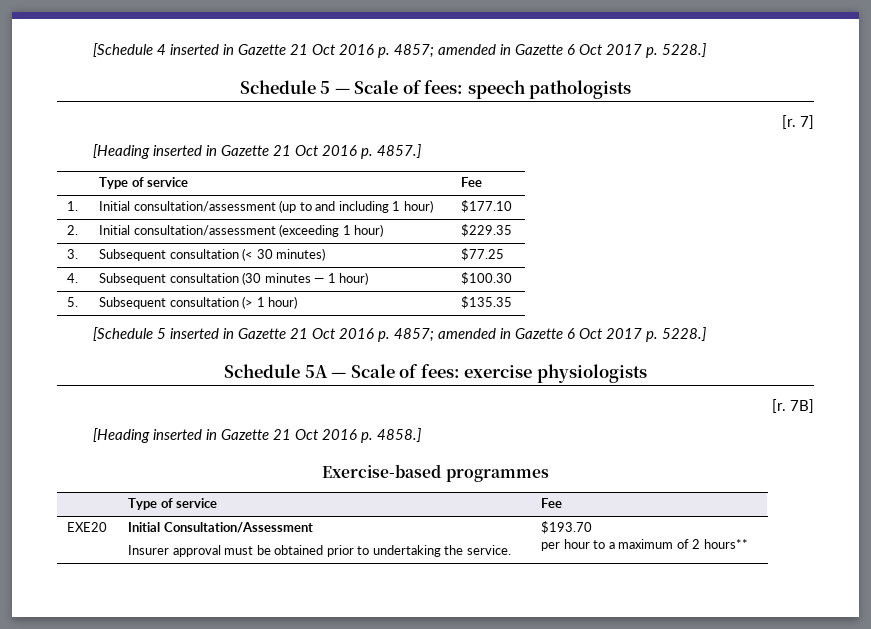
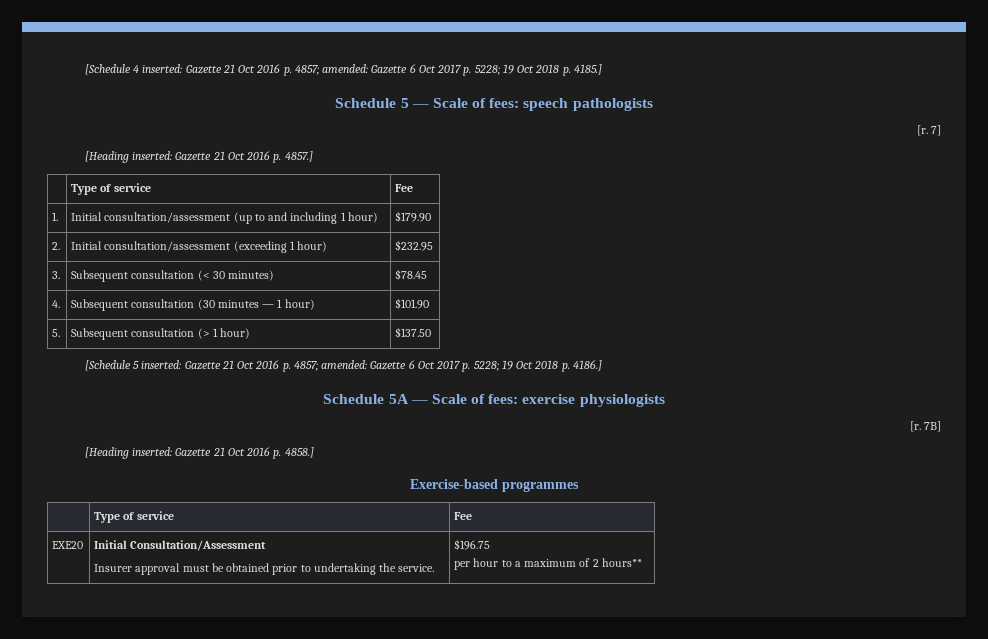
[169,43,706,58] inserted in Gazette 21 Oct 2016 p. 4857; amended in Gazette 6 Oct 2017 p. 5228.] -> [142,64,602,76] inserted: Gazette 21 Oct 2016 p. 4857; amended: Gazette 6 Oct 2017 p. 5228; 19 Oct 2018 p. 4185.]
[152,145,217,156] inserted in -> [132,151,173,160] inserted:
[461,200,513,213] $177.10 -> [395,211,432,222] $179.90
[461,224,513,237] $229.35 -> [395,240,434,251] $232.95
[461,248,505,261] $77.25 -> [395,269,428,280] $78.45
[461,272,513,285] $100.30 -> [395,298,430,309] $101.90
[461,296,513,309] $135.35 -> [395,327,432,338] $137.50
[169,327,706,342] inserted in Gazette 21 Oct 2016 p. 4857; amended in Gazette 6 Oct 2017 p. 5228.] -> [141,360,602,372] inserted: Gazette 21 Oct 2016 p. 4857; amended: Gazette 6 Oct 2017 p. 5228; 19 Oct 2018 p. 4186.]
[152,429,217,440] inserted in -> [132,447,173,456] inserted:
[541,521,593,534] $193.70 -> [454,539,491,550] $196.75

